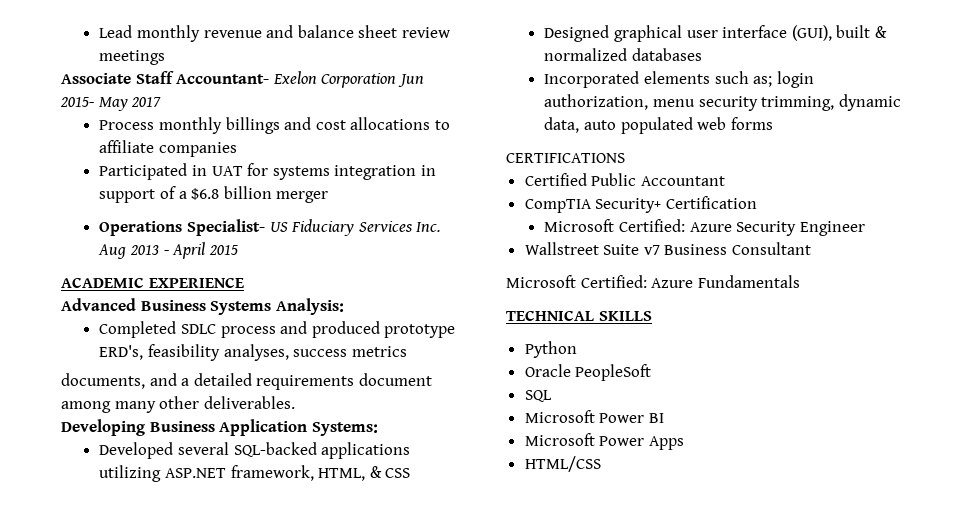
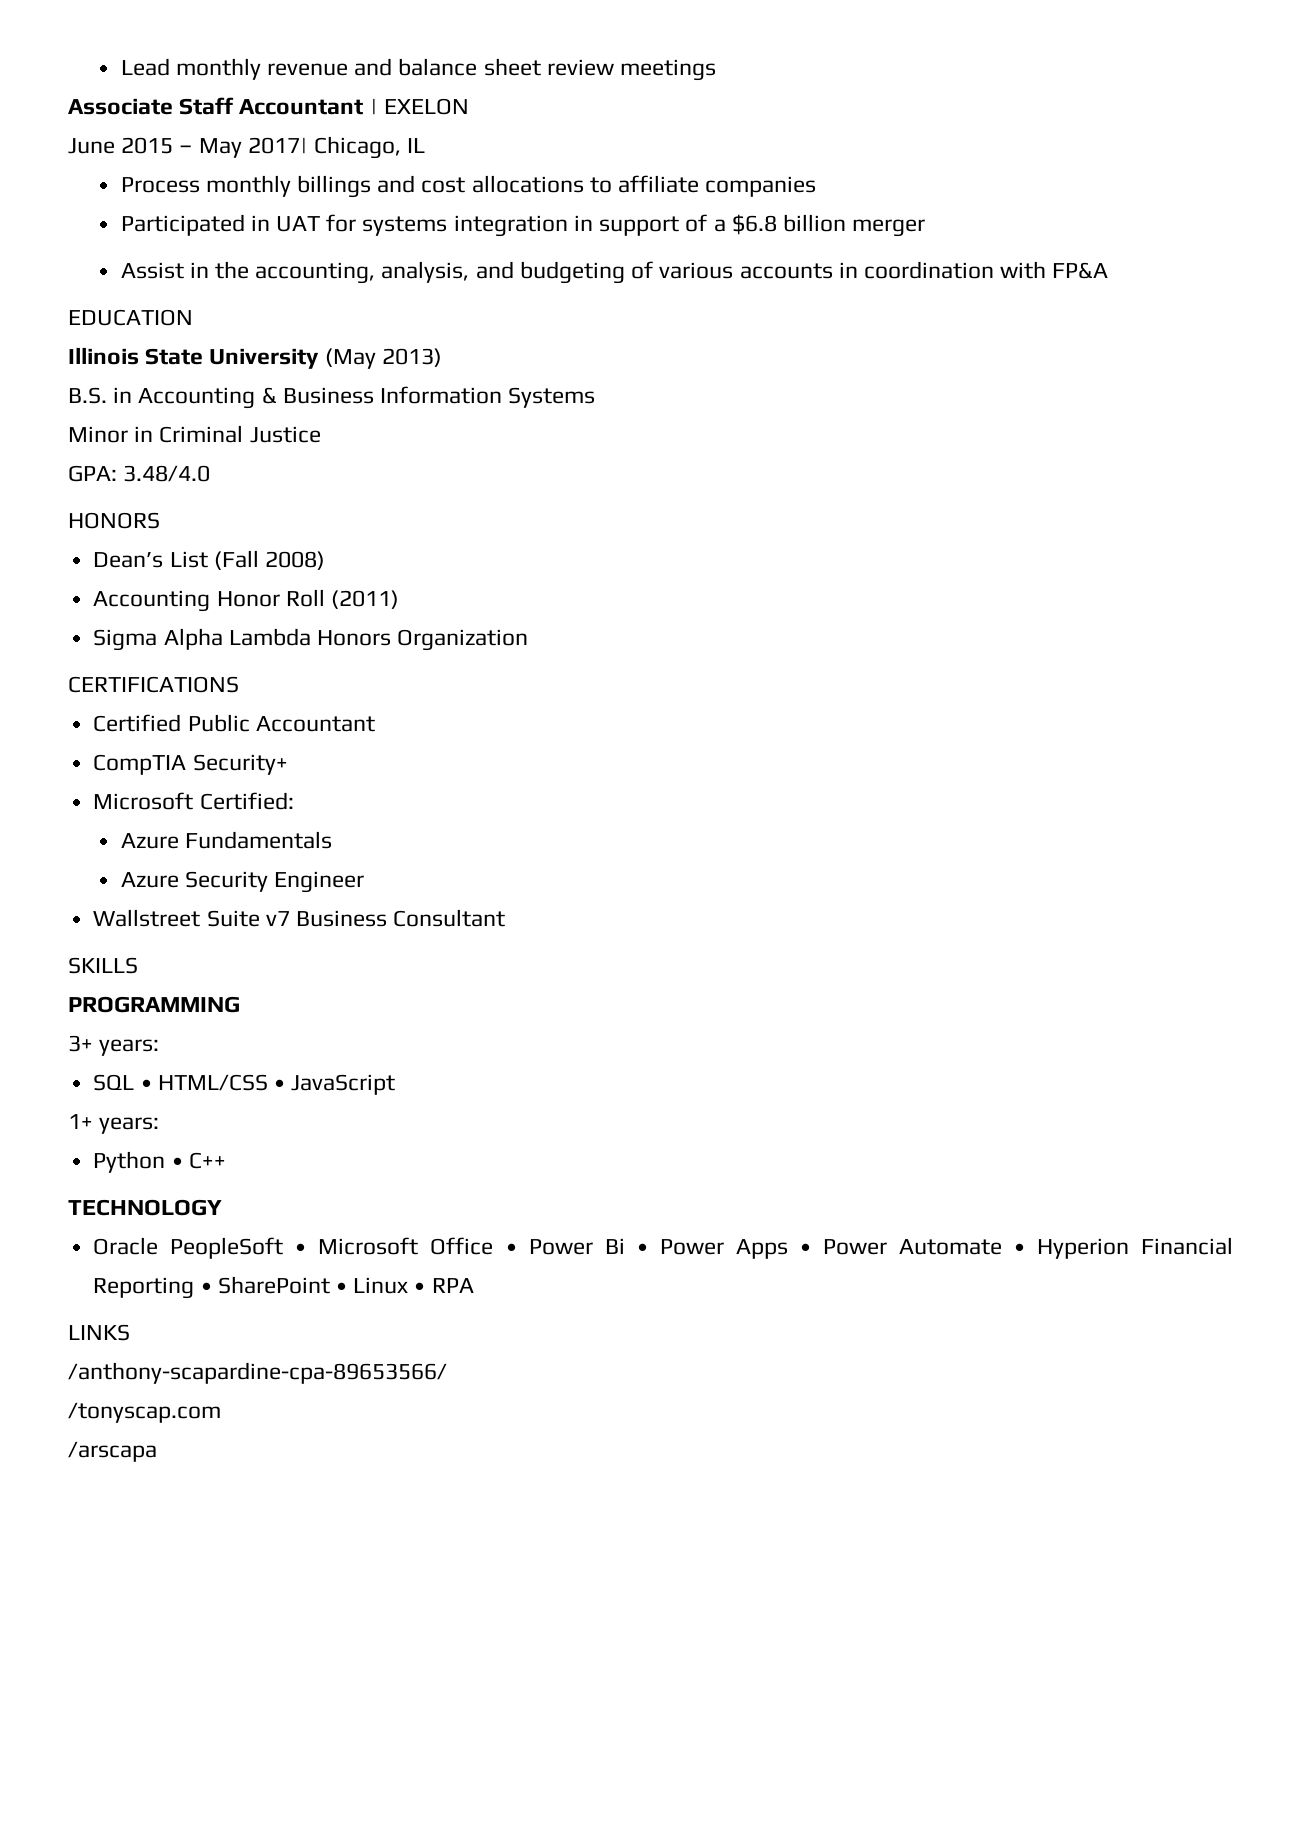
[176,71,424,88] [60,97,162,111] Accountant- Exelon Corporation Jun 2015- May 2017 -> [239,98,469,115] [68,136,426,159] Accountant | EXELON // June 2015 – May 2017| Chicago, IL
[99,219,442,236] [98,242,238,259] [61,277,244,288] [61,298,344,315] [99,321,456,338] [99,344,407,361] [61,373,432,390] [61,396,295,413] [61,419,378,436] [99,442,411,459] [99,465,411,482] [544,25,887,42] [544,48,702,61] [544,71,814,88] [544,94,901,111] [544,117,773,134] Operations Specialist- US Fiduciary Services Inc. Aug 2013 - April 2015 // ACADEMIC EXPERIENCE // Advanced Business Systems Analysis: // Completed SDLC process and produced prototype ERD's, feasibility analyses, success metrics // documents, and a detailed requirements document among many other deliverables. // Developing Business Application Systems: // Developed several SQL-backed applications utilizing ASP.NET framework, HTML, & CSS // Designed graphical user interface (GUI), built & normalized databases // Incorporated elements such as; login authorization, menu security trimming, dynamic data, auto populated web forms -> [120,261,1109,284] [68,309,193,326] [68,347,442,369] [68,386,596,409] [68,425,321,443] [68,465,211,482] [68,512,160,529] [93,550,325,570] [93,589,399,612] [93,628,529,651] Assist in the accounting, analysis, and budgeting of various accounts in coordination with FP&A // EDUCATION // Illinois State University (May 2013) // B.S. in Accounting & Business Information Systems // Minor in Criminal Justice // GPA: 3.48/4.0 // HONORS // Dean’s List (Fall 2008) // Accounting Honor Roll (2011) // Sigma Alpha Lambda Honors Organization
[665,196,757,209] [544,219,685,232] Certification // Microsoft Certified: -> [93,792,294,810] [120,831,332,849] // Microsoft Certified: // Azure Fundamentals //
[506,275,800,288] [506,310,652,321] [524,341,577,358] [524,364,652,381] [524,390,552,402] [524,410,664,423] [524,433,684,450] [524,456,601,472] Microsoft Certified: Azure Fundamentals // TECHNICAL SKILLS // Python // Oracle PeopleSoft // SQL // Microsoft Power BI // Microsoft Power Apps // HTML/CSS -> [68,957,138,974] [68,996,240,1013] [68,1035,160,1056] [93,1074,396,1095] [68,1114,160,1134] [93,1151,226,1173] [68,1199,222,1216] [93,1237,1234,1259] [93,1276,474,1299] [68,1324,130,1341] [68,1362,447,1384] [68,1402,221,1423] [68,1441,157,1462] SKILLS // PROGRAMMING // 3+ years: // SQL • HTML/CSS • JavaScript // 1+ years: // Python • C++ // TECHNOLOGY // Oracle PeopleSoft • Microsoft Office • Power Bi • Power Apps • Power Automate • Hyperion Financial Reporting • SharePoint • Linux • RPA // LINKS // /anthony-scapardine-cpa-89653566/ // /tonyscap.com // /arscapa

